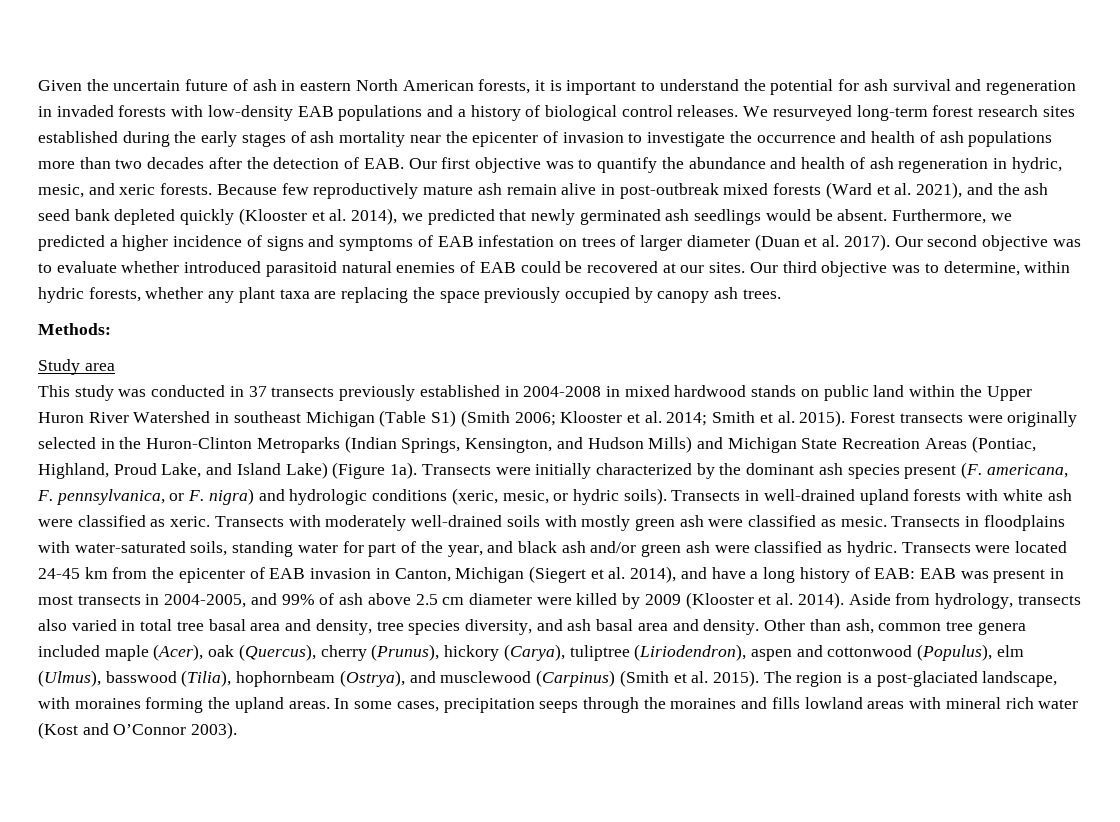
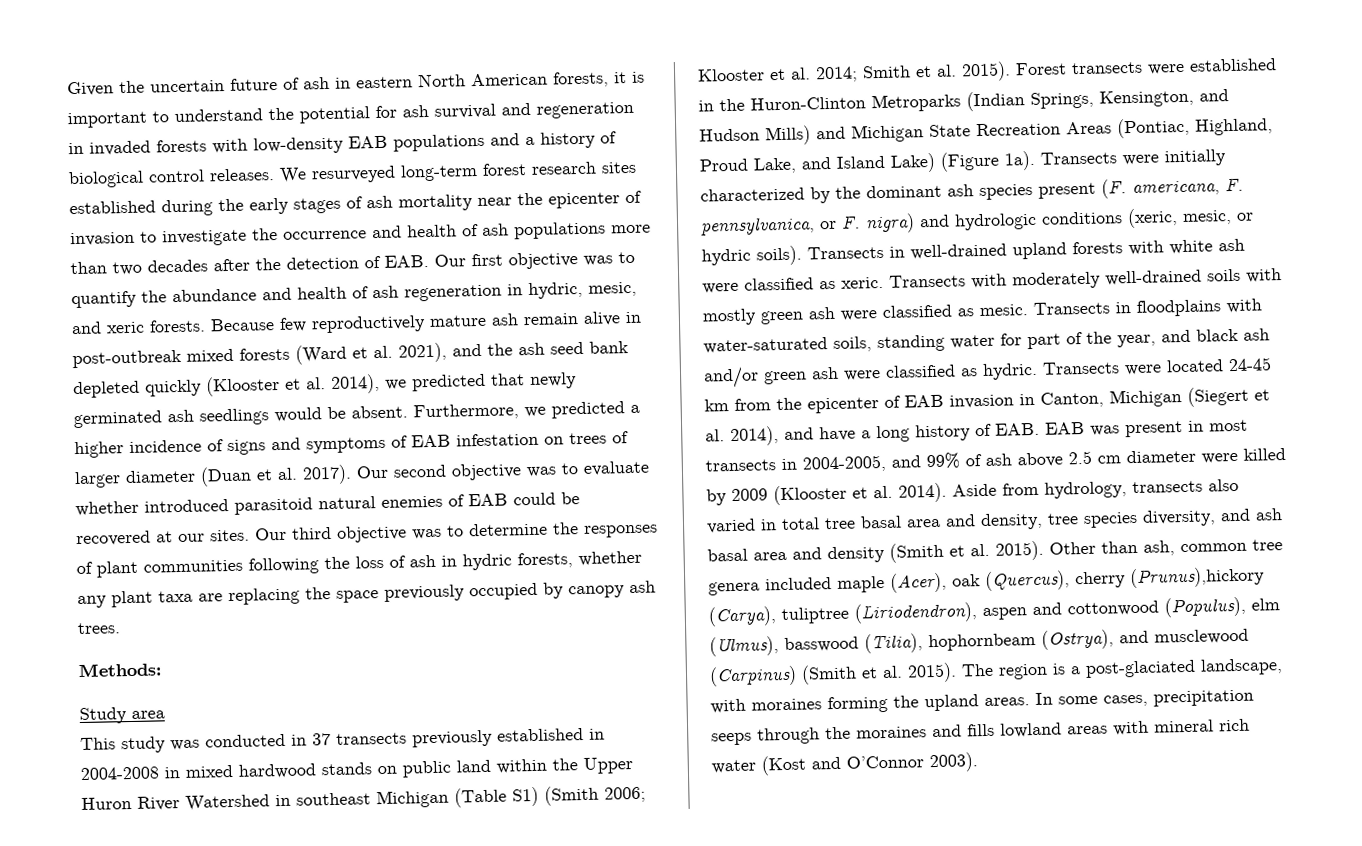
[943,261,1071,276] determine, within -> [468,522,658,538] [76,554,457,578] determine the responses of plant communities following the loss of ash in
[1007,411,1078,427] [38,437,96,449] originally selected -> [1189,58,1277,72] established
[874,568,916,579] EAB: -> [995,422,1040,436] EAB.
[703,619,760,635] density. -> [827,540,1044,564] density (Smith et al. 2015).
[371,644,500,661] (Prunus), hickory -> [1129,566,1265,589] (Prunus),hickory

